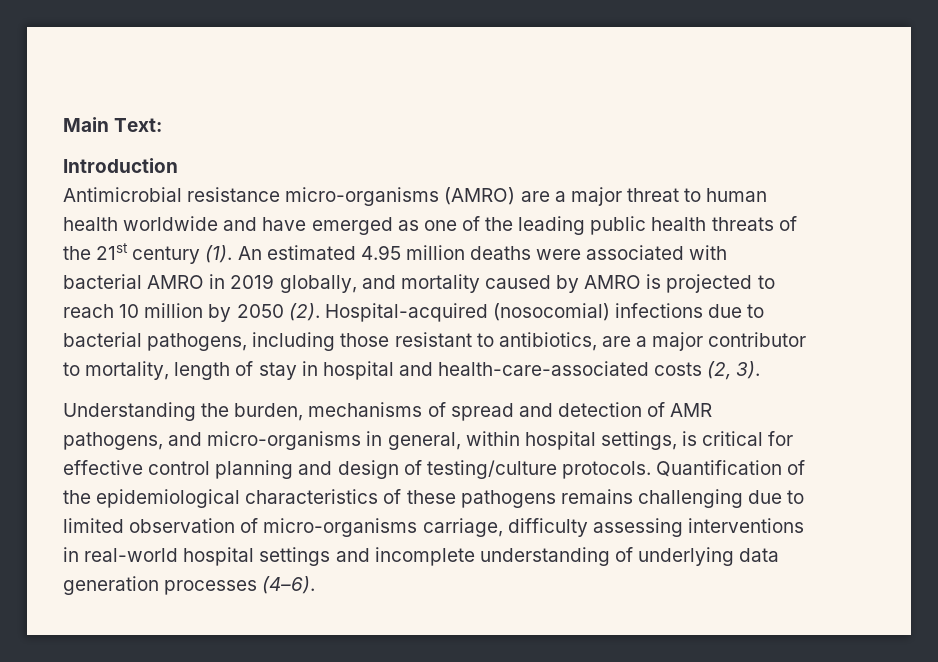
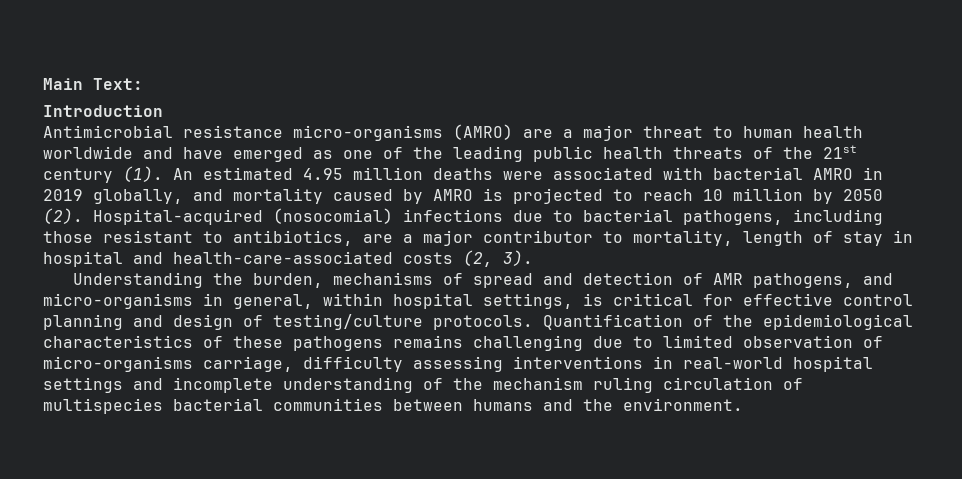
[638,547,780,566] [63,576,316,595] underlying data generation processes (4–6). -> [453,377,803,393] [43,398,743,414] the mechanism ruling circulation of multispecies bacterial communities between humans and the environment.

